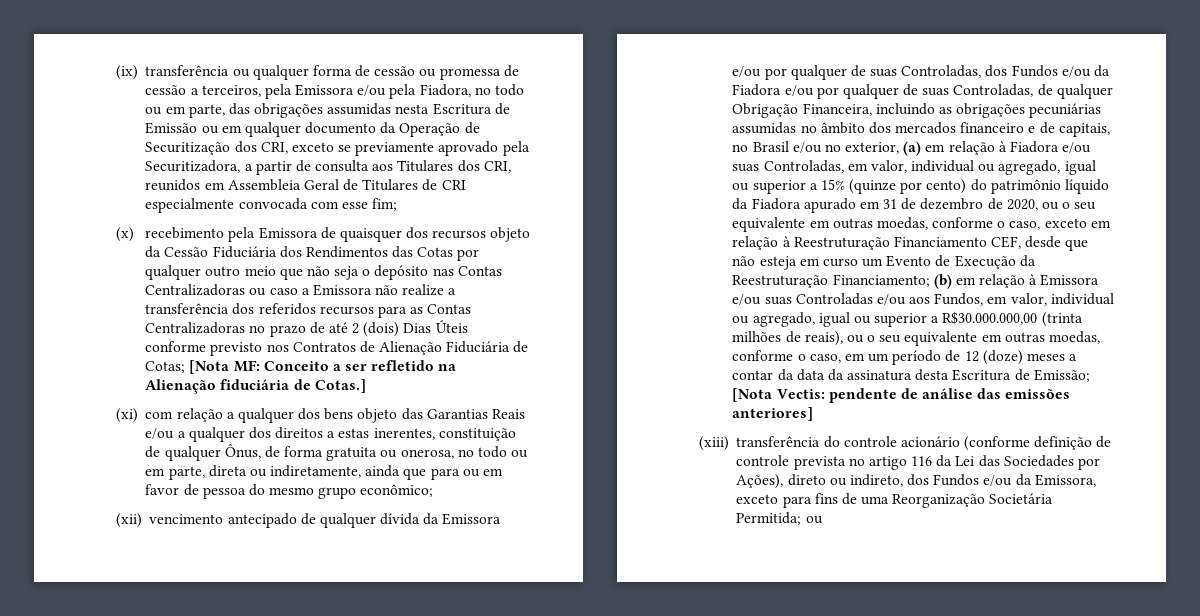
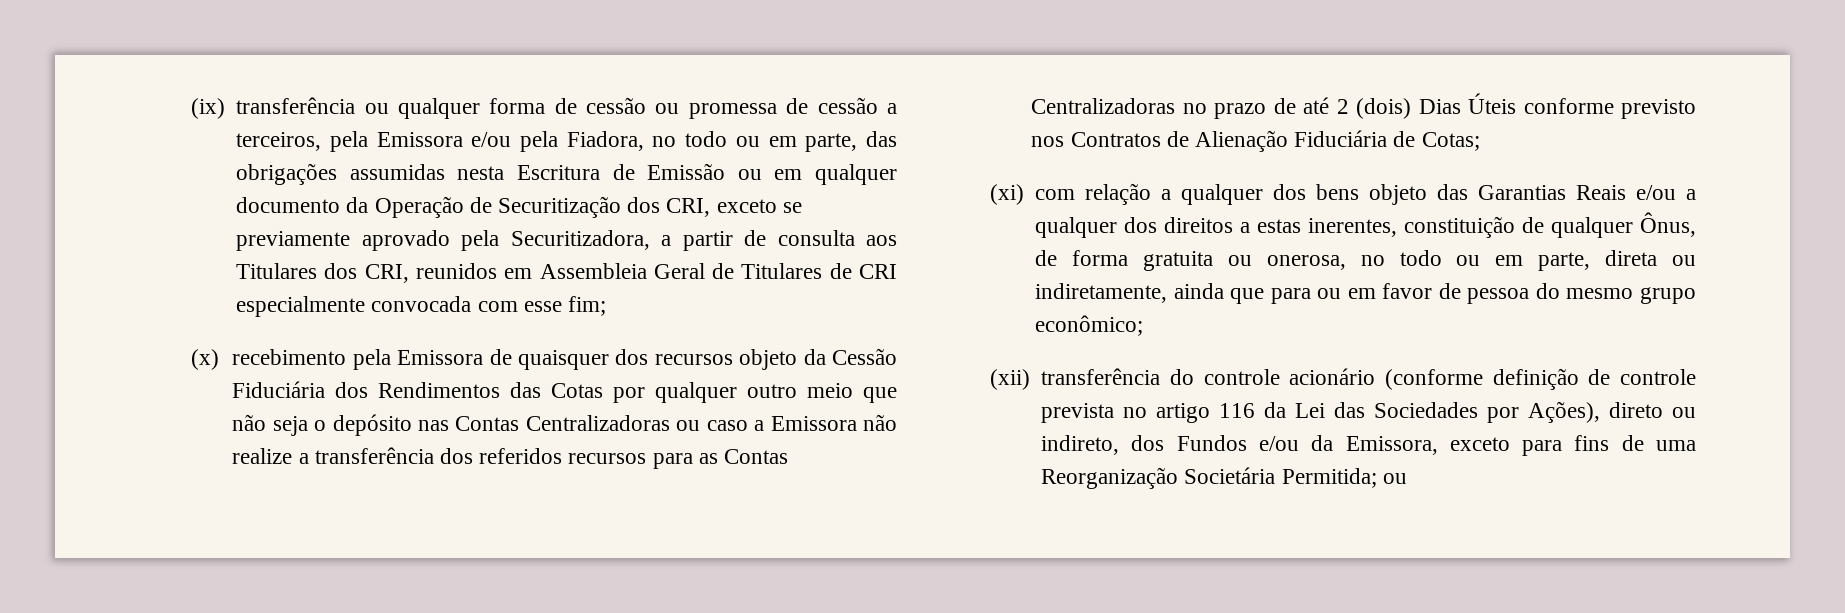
[189,360,457,374] [145,379,366,394] [Nota MF: Conceito a ser refletido na Alienação fiduciária de Cotas.] -> (1480, 141) none
[149,513,502,528] [732,65,1110,80] [732,84,1113,99] [732,103,1102,118] [732,122,1110,137] [732,141,1092,156] [732,160,1096,175] [732,179,1109,194] [732,198,1097,213] [732,217,1111,232] [732,236,1089,251] [732,255,1036,270] [732,274,1100,289] [732,293,1114,306] [732,311,1083,327] [732,331,1100,346] [732,350,1078,365] [732,369,1090,382] [732,388,1071,403] [732,407,814,421] [698,436,729,451] vencimento antecipado de qualquer dívida da Emissora e/ou por qualquer de suas Controladas, dos Fundos e/ou da Fiadora e/ou por qualquer de suas Controladas, de qualquer Obrigação Financeira, incluindo as obrigações pecuniárias assumidas no âmbito dos mercados financeiro e de capitais, no Brasil e/ou no exterior, (a) em relação à Fiadora e/ou suas Controladas, em valor, individual ou agregado, igual ou superior a 15% (quinze por cento) do patrimônio líquido da Fiadora apurado em 31 de dezembro de 2020, ou o seu equivalente em outras moedas, conforme o caso, exceto em relação à Reestruturação Financiamento CEF, desde que não esteja em curso um Evento de Execução da Reestruturação Financiamento; (b) em relação à Emissora e/ou suas Controladas e/ou aos Fundos, em valor, individual ou agregado, igual ou superior a R$30.000.000,00 (trinta milhões de reais), ou o seu equivalente em outras moedas, conforme o caso, em um período de 12 (doze) meses a contar da data da assinatura desta Escritura de Emissão; [Nota Vectis: pendente de análise das emissões anteriores] // (xiii) -> (1030, 379) none

